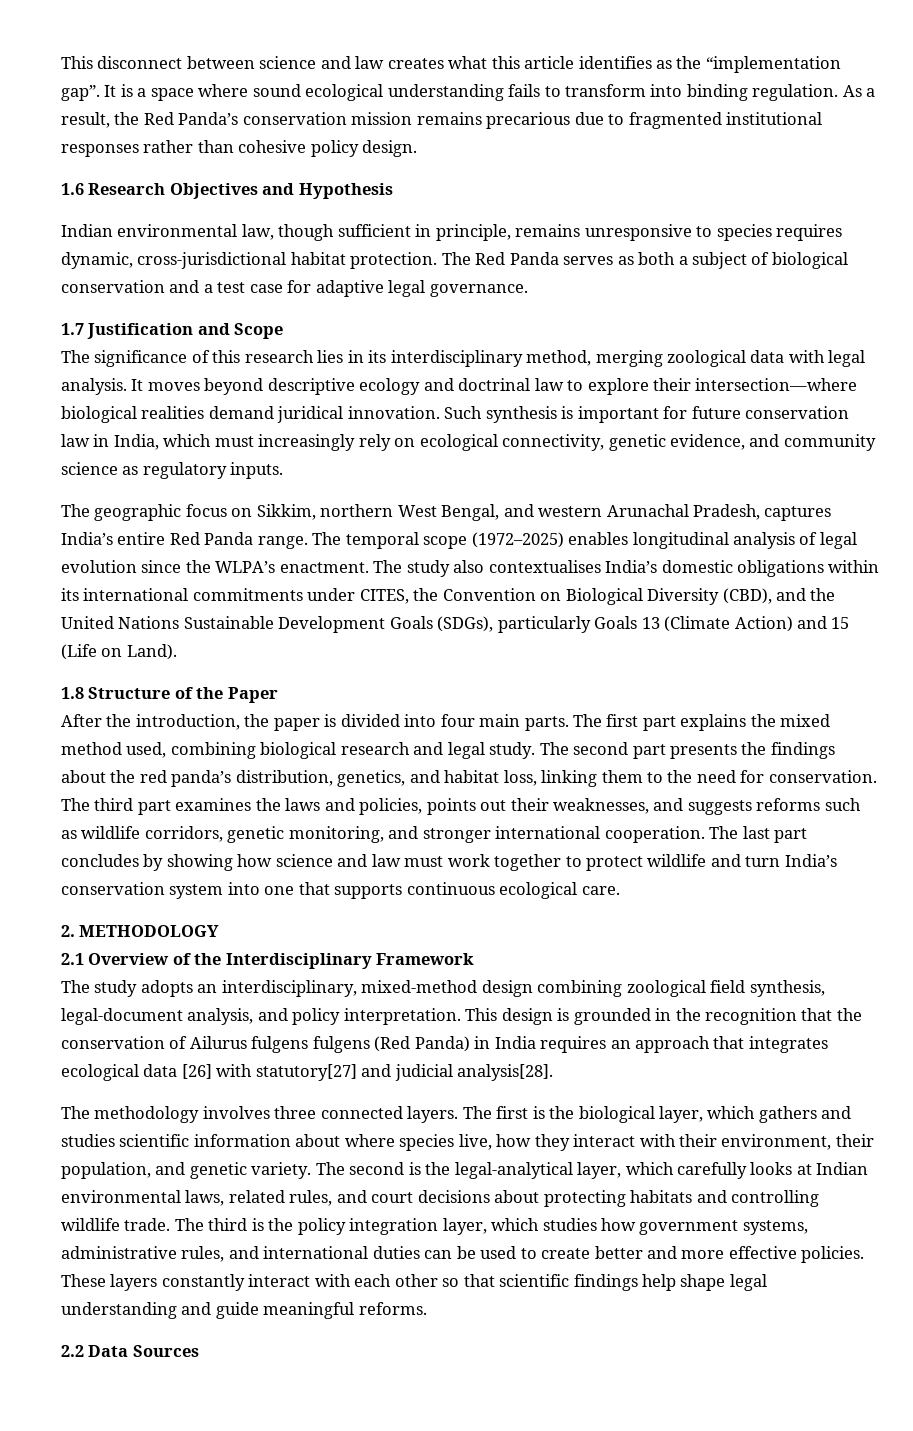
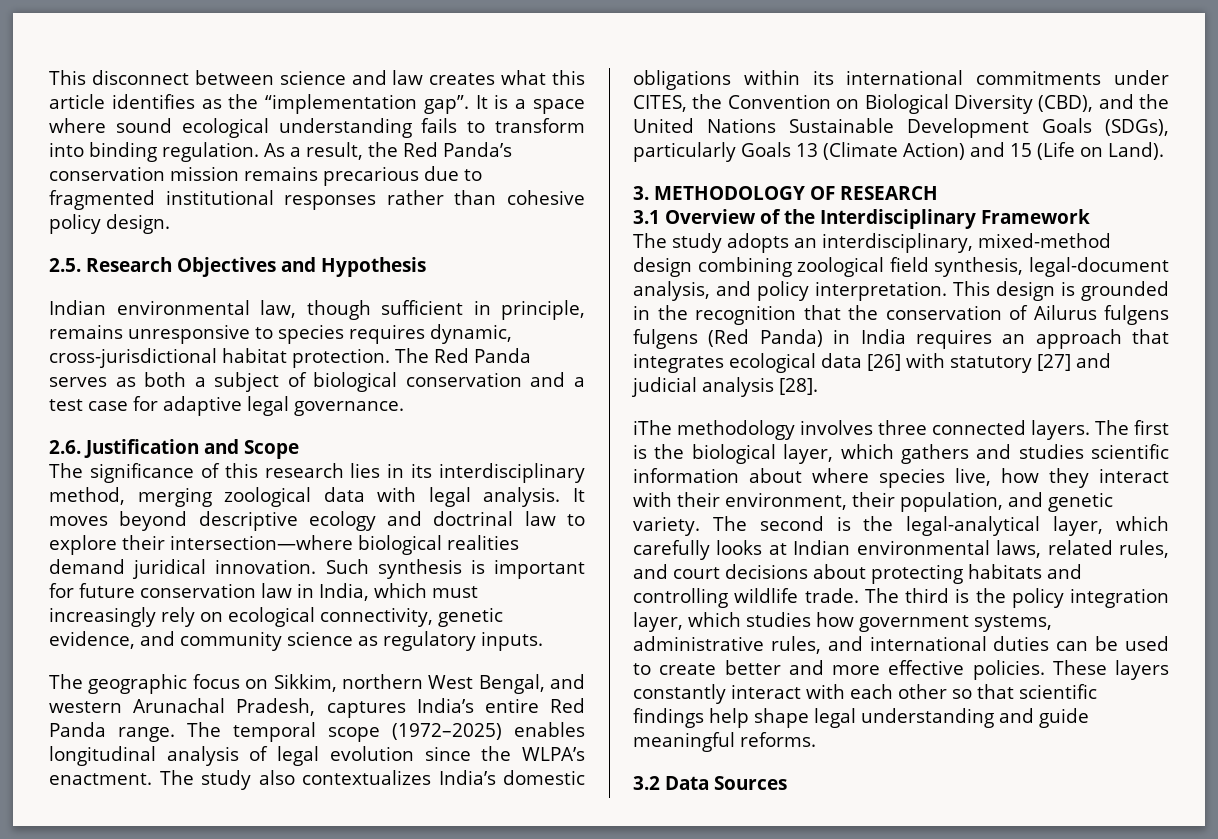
[61,183,84,195] 1.6 -> [49,258,81,272] 2.5.
[61,323,84,335] 1.7 -> [49,440,81,454] 2.6.
[488,560,601,573] contextualises -> [302,770,431,785] contextualizes
[61,687,278,703] [61,714,831,731] [61,742,835,759] [61,770,877,787] [61,798,861,815] [61,826,808,843] [61,854,837,871] [61,882,620,899] [61,925,220,937] [61,953,84,965] 1.8 Structure of the Paper // After the introduction, the paper is divided into four main parts. The first part explains the mixed method used, combining biological research and legal study. The second part presents the findings about the red panda’s distribution, genetics, and habitat loss, linking them to the need for conservation. The third part examines the laws and policies, points out their weaknesses, and suggests reforms such as wildlife corridors, genetic monitoring, and stronger international cooperation. The last part concludes by showing how science and law must work together to protect wildlife and turn India’s conservation system into one that supports continuous ecological care. // 2. METHODOLOGY // 2.1 -> [633,186,938,200] [633,210,660,224] 3. METHODOLOGY OF RESEARCH // 3.1
[255,1064,554,1081] [61,1106,90,1119] statutory[27] and judicial analysis[28]. // The -> [950,353,1111,373] [631,377,818,397] [633,420,672,435] statutory [27] and judicial analysis [28]. // iThe
[61,1345,84,1357] 2.2 -> [633,776,660,790] 3.2

